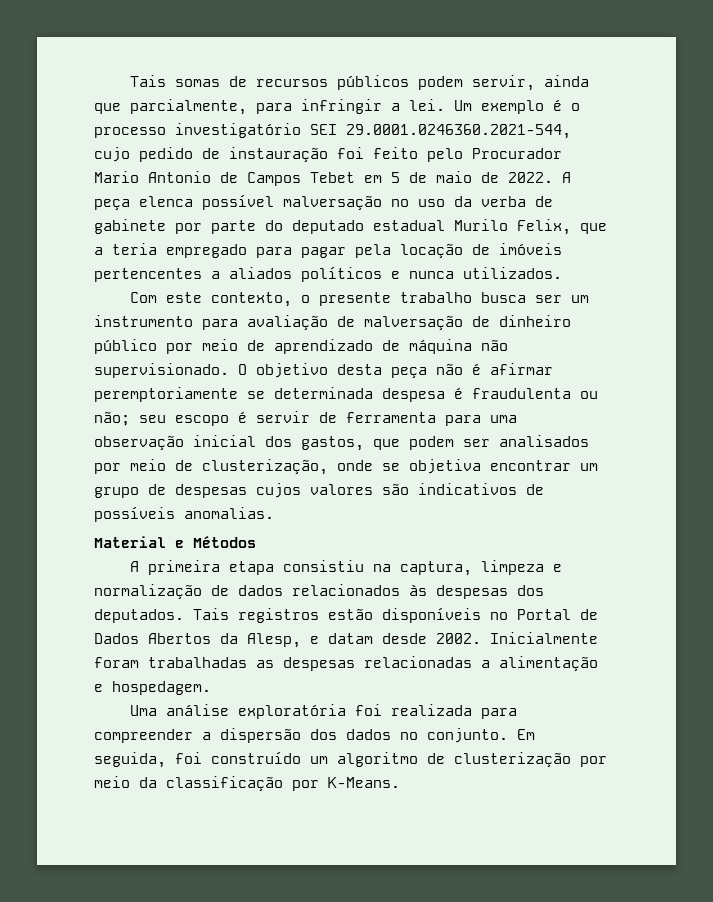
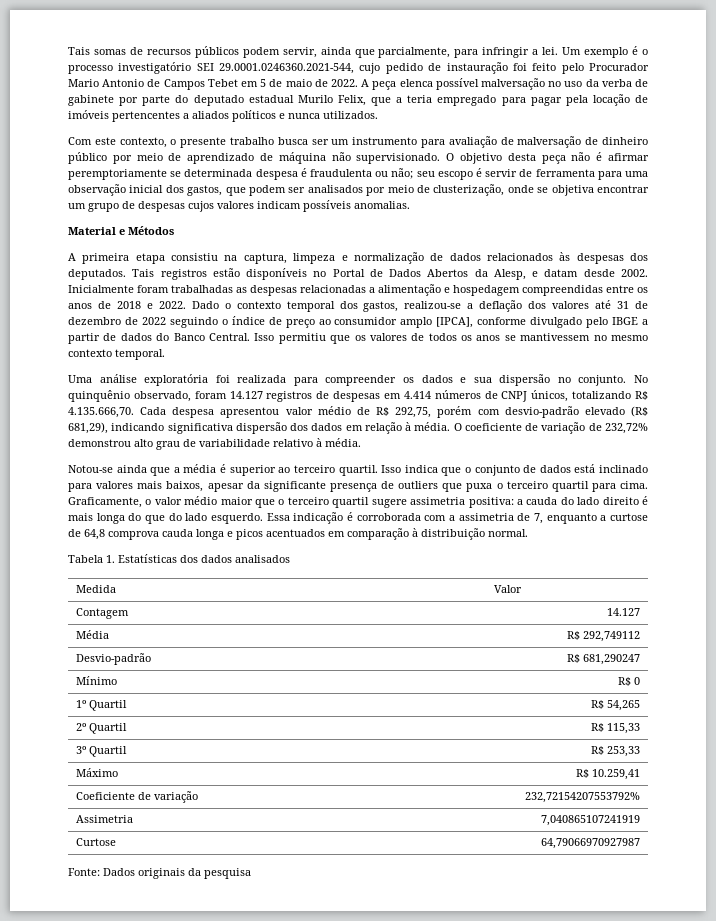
[382,483,544,495] são indicativos de -> [257,201,301,209] indicam
[112,681,211,695] hospedagem. -> [453,285,648,296] [68,300,649,312] [68,316,648,328] [68,333,649,344] [68,349,165,360] hospedagem compreendidas entre os anos de 2018 e 2022. Dado o contexto temporal dos gastos, realizou-se a deflação dos valores até 31 de dezembro de 2022 seguindo o índice de preço ao consumidor amplo [IPCA], conforme divulgado pelo IBGE a partir de dados do Banco Central. Isso permitiu que os valores de todos os anos se mantivessem no mesmo contexto temporal.
[202,728,535,743] [94,751,607,768] [94,776,400,791] a dispersão dos dados no conjunto. Em seguida, foi construído um algoritmo de clusterização por meio da classificação por K-Means. -> [403,374,648,386] [68,390,648,402] [68,406,648,418] [68,422,648,434] [68,438,361,450] [68,464,648,476] [68,481,648,492] [68,496,649,508] [68,512,649,524] [68,528,528,540] [68,554,290,563] [75,585,116,593] [493,585,522,593] [75,608,129,619] [607,608,641,616] [75,630,109,639] [567,631,641,642] [75,653,151,665] [567,654,641,665] [75,676,117,685] [618,677,641,686] [75,700,127,711] [591,700,641,711] [75,723,127,734] [591,723,641,734] [75,746,127,757] [591,746,641,757] [75,768,118,777] [576,769,641,780] [75,791,198,803] [525,792,641,803] [75,815,133,823] [541,815,641,826] [75,838,116,846] [541,838,641,849] [68,868,251,879] os dados e sua dispersão no conjunto. No quinquênio observado, foram 14.127 registros de despesas em 4.414 números de CNPJ únicos, totalizando R$ 4.135.666,70. Cada despesa apresentou valor médio de R$ 292,75, porém com desvio-padrão elevado (R$ 681,29), indicando significativa dispersão dos dados em relação à média. O coeficiente de variação de 232,72% demonstrou alto grau de variabilidade relativo à média. // Notou-se ainda que a média é superior ao terceiro quartil. Isso indica que o conjunto de dados está inclinado para valores mais baixos, apesar da significante presença de outliers que puxa o terceiro quartil para cima. Graficamente, o valor médio maior que o terceiro quartil sugere assimetria positiva: a cauda do lado direito é mais longa do que do lado esquerdo. Essa indicação é corroborada com a assimetria de 7, enquanto a curtose de 64,8 comprova cauda longa e picos acentuados em comparação à distribuição normal. // Tabela 1. Estatísticas dos dados analisados // Medida | Valor // Contagem | 14.127 // Média | R$ 292,749112 // Desvio-padrão | R$ 681,290247 // Mínimo | R$ 0 // 1º Quartil | R$ 54,265 // 2º Quartil | R$ 115,33 // 3º Quartil | R$ 253,33 // Máximo | R$ 10.259,41 // Coeficiente de variação | 232,72154207553792% // Assimetria | 7,040865107241919 // Curtose | 64,79066970927987 // Fonte: Dados originais da pesquisa

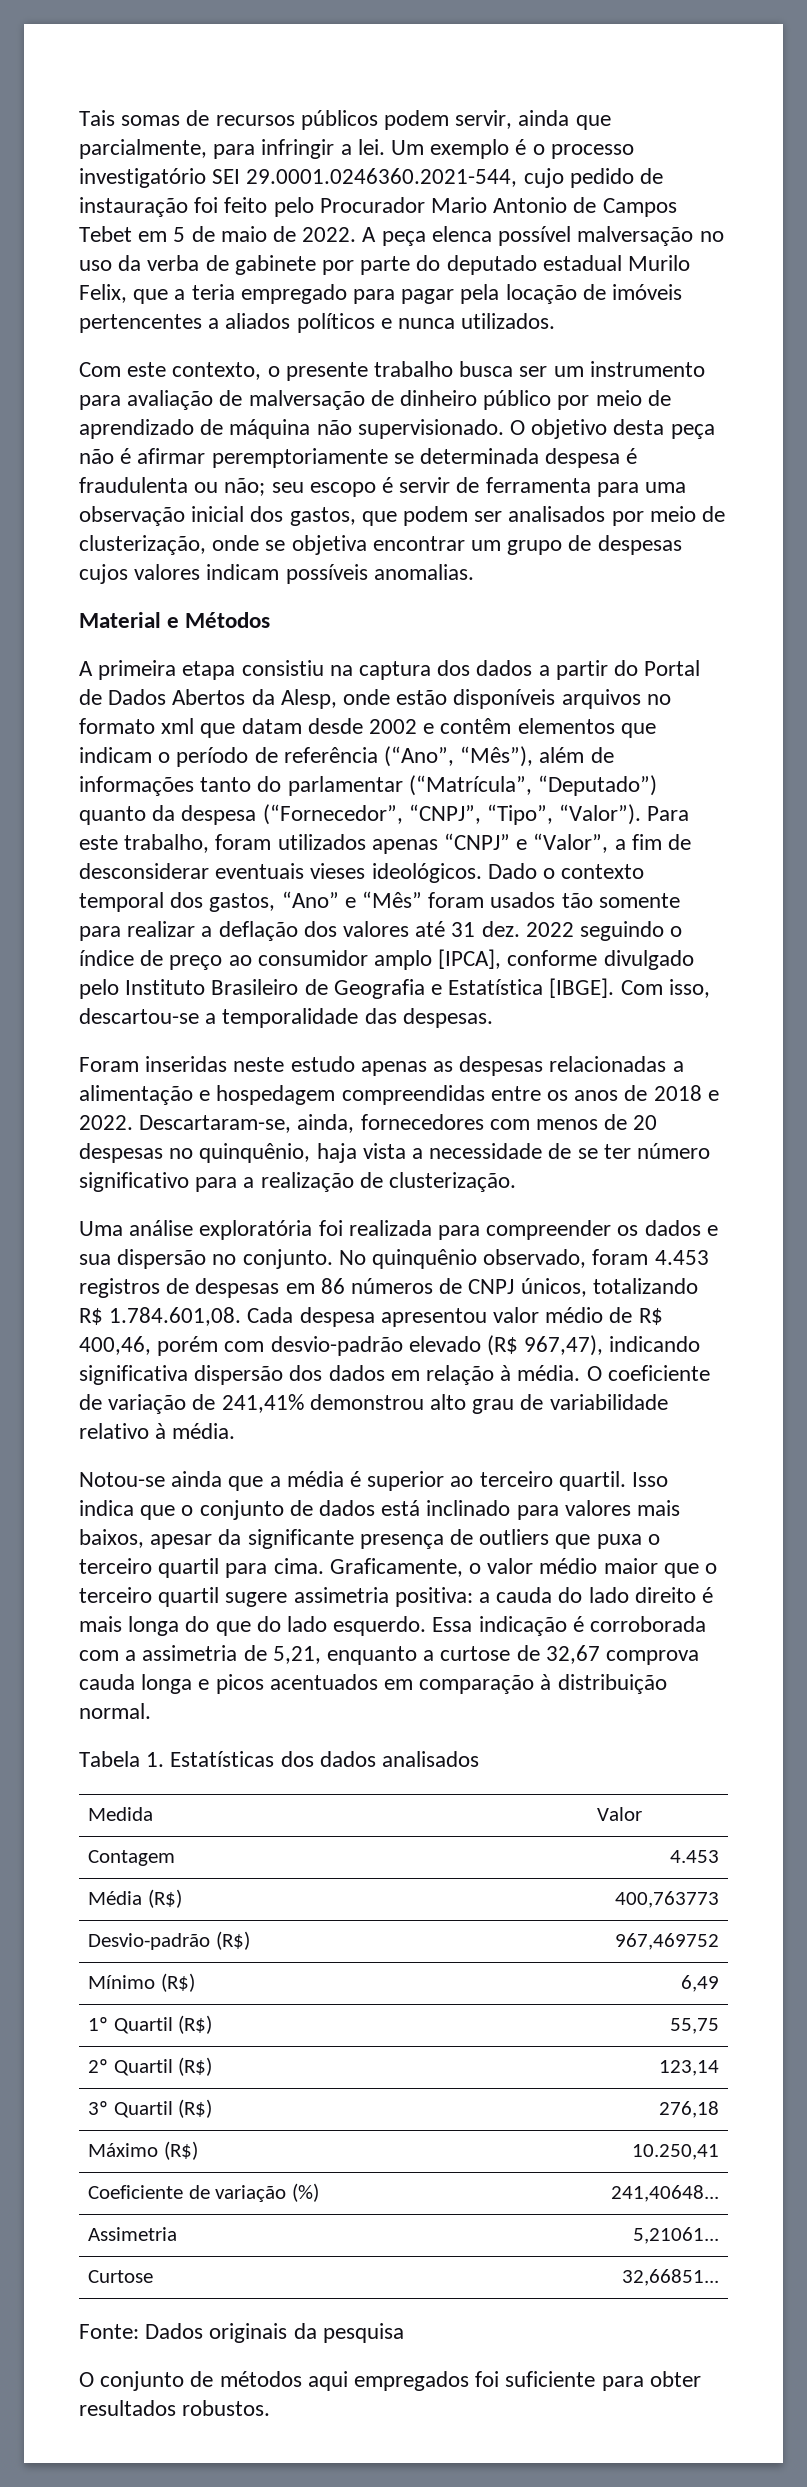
[243,252,648,264] [68,268,327,280] captura, limpeza e normalização de dados relacionados às despesas dos deputados. Tais registros estão disponíveis no -> [359,660,639,680] captura dos dados a partir do
[532,269,648,277] [68,285,233,293] e datam desde 2002. Inicialmente foram trabalhadas -> [343,689,671,709] [79,718,656,738] [79,746,614,767] [79,775,658,796] [79,804,690,825] [79,833,692,854] [79,863,645,883] [79,891,680,912] [79,921,683,941] [79,949,694,970] [79,978,710,999] [79,1008,493,1028] [79,1056,427,1076] onde estão disponíveis arquivos no formato xml que datam desde 2002 e contêm elementos que indicam o período de referência (“Ano”, “Mês”), além de informações tanto do parlamentar (“Matrícula”, “Deputado”) quanto da despesa (“Fornecedor”, “CNPJ”, “Tipo”, “Valor”). Para este trabalho, foram utilizados apenas “CNPJ” e “Valor”, a fim de desconsiderar eventuais vieses ideológicos. Dado o contexto temporal dos gastos, “Ano” e “Mês” foram usados tão somente para realizar a deflação dos valores até 31 dez. 2022 seguindo o índice de preço ao consumidor amplo [IPCA], conforme divulgado pelo Instituto Brasileiro de Geografia e Estatística [IBGE]. Com isso, descartou-se a temporalidade das despesas. // Foram inseridas neste estudo apenas
[191,300,649,312] [68,316,648,328] [68,333,649,344] [68,349,165,360] Dado o contexto temporal dos gastos, realizou-se a deflação dos valores até 31 de dezembro de 2022 seguindo o índice de preço ao consumidor amplo [IPCA], conforme divulgado pelo IBGE a partir de dados do Banco Central. Isso permitiu que os valores de todos os anos se mantivessem no mesmo contexto temporal. -> [139,1114,658,1133] [79,1143,711,1163] [79,1172,517,1192] Descartaram-se, ainda, fornecedores com menos de 20 despesas no quinquênio, haja vista a necessidade de se ter número significativo para a realização de clusterização.
[229,391,263,399] 14.127 -> [654,1250,709,1265] 4.453
[403,391,431,399] 4.414 -> [320,1278,345,1294] 86
[68,407,134,418] 4.135.666,70. -> [109,1307,242,1326] 1.784.601,08.
[395,407,432,418] 292,75, -> [79,1336,151,1355] 400,46,
[68,422,108,434] 681,29), -> [524,1335,604,1356] 967,47),
[604,423,648,434] 232,72% -> [221,1394,304,1413] 241,41%
[534,513,544,524] 7, -> [272,1646,321,1664] 5,21,
[84,529,105,540] 64,8 -> [545,1645,600,1664] 32,67
[607,608,641,616] 14.127 -> [669,1850,719,1863] 4.453
[567,631,641,642] | R$ 292,749112 -> [147,1889,182,1908] [614,1891,719,1908] (R$) | 400,763773
[567,654,641,665] | R$ 681,290247 -> [215,1931,250,1950] [614,1933,719,1950] (R$) | 967,469752
[618,677,641,686] | R$ 0 -> [160,1973,195,1992] [680,1975,719,1992] (R$) | 6,49
[591,700,641,711] | R$ 54,265 -> [178,2015,213,2034] [669,2018,719,2034] (R$) | 55,75
[591,723,641,734] | R$ 115,33 -> [178,2057,213,2076] [658,2060,719,2076] (R$) | 123,14
[591,746,641,757] | R$ 253,33 -> [178,2099,213,2118] [658,2101,719,2118] (R$) | 276,18
[576,769,641,780] | R$ 10.259,41 -> [163,2141,198,2160] [631,2144,719,2160] (R$) | 10.250,41
[525,792,641,803] | 232,72154207553792% -> [291,2183,319,2202] [610,2185,719,2202] (%) | 241,40648...
[541,815,641,826] 7,040865107241919 -> [632,2227,719,2244] 5,21061...
[541,838,641,849] 64,79066970927987 -> [621,2269,719,2286] 32,66851...
(251, 873) none -> [79,2371,701,2391] [79,2400,271,2416] // O conjunto de métodos aqui empregados foi suficiente para obter resultados robustos.

